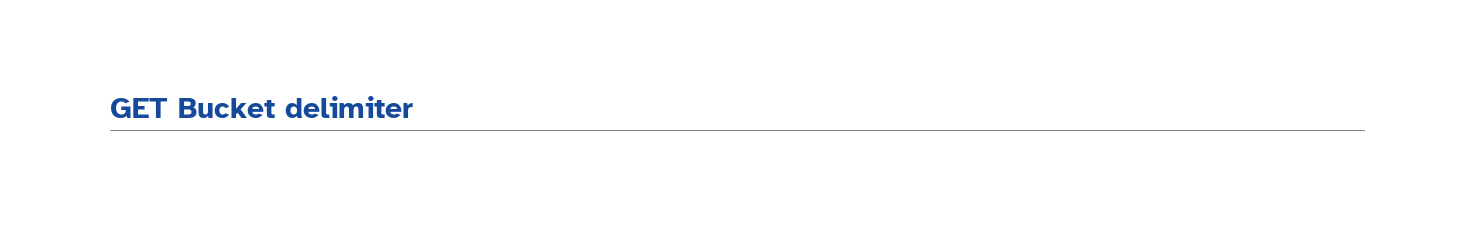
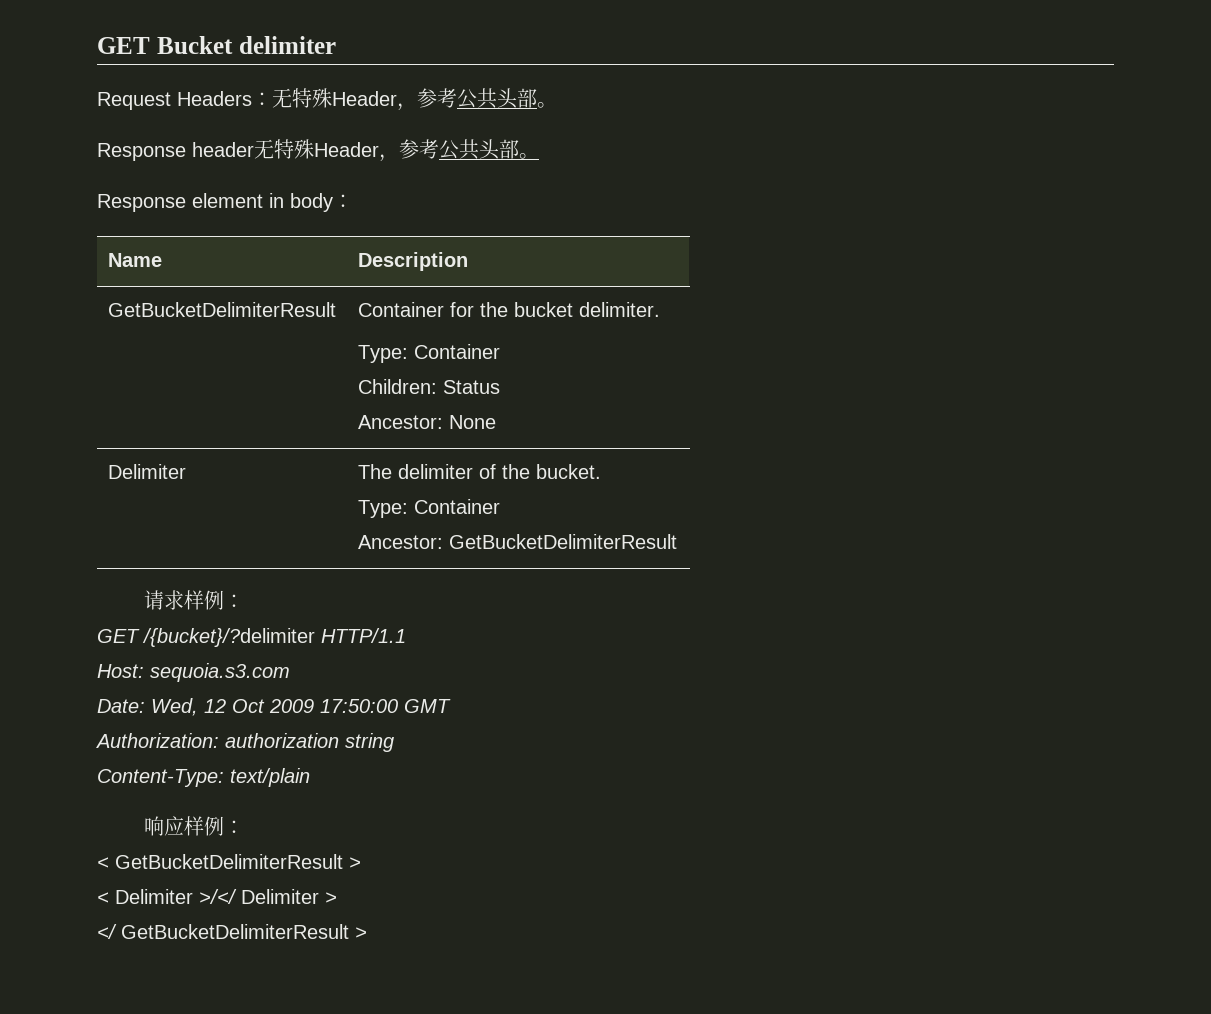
(413, 107) none -> [97,88,557,111] [97,139,539,162] [97,193,353,212] [107,253,162,267] [357,252,468,271] [107,302,336,317] [357,302,660,317] [357,344,500,363] [357,379,500,394] [357,415,496,429] [107,464,186,479] [357,464,601,479] [357,499,500,518] [357,534,677,549] [143,590,244,610] [97,628,406,647] [97,663,290,682] [97,698,451,716] [96,733,394,752] [97,768,310,787] [143,816,244,836] [97,854,361,869] [97,889,337,904] [97,924,367,939] // Request Headers：无特殊Header，参考公共头部。 // Response header无特殊Header，参考公共头部。 // Response element in body： // Name | Description // GetBucketDelimiterResult | Container for the bucket delimiter. // Type: Container // Children: Status // Ancestor: None // Delimiter | The delimiter of the bucket. // Type: Container // Ancestor: GetBucketDelimiterResult // 请求样例： // GET /{bucket}/?delimiter HTTP/1.1 // Host: sequoia.s3.com // Date: Wed, 12 Oct 2009 17:50:00 GMT // Authorization: authorization string // Content-Type: text/plain // 响应样例： // < GetBucketDelimiterResult > // < Delimiter >/</ Delimiter > // </ GetBucketDelimiterResult >

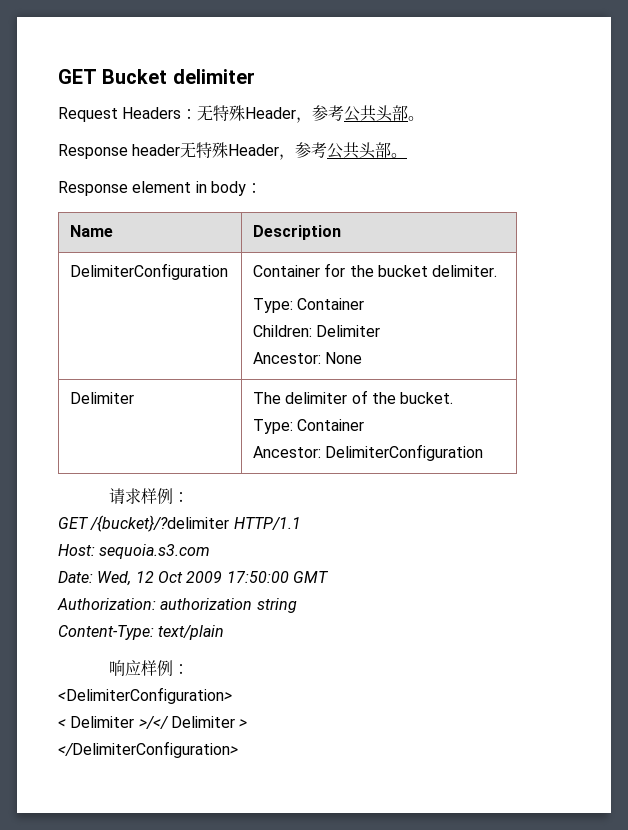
[107,302,336,317] GetBucketDelimiterResult -> [70,263,229,280] DelimiterConfiguration
[442,380,500,394] Status -> [316,325,381,337] Delimiter
[448,534,677,549] GetBucketDelimiterResult -> [325,444,484,461] DelimiterConfiguration
[97,854,361,869] < GetBucketDelimiterResult > -> [58,687,232,704] <DelimiterConfiguration>
[97,924,367,939] </ GetBucketDelimiterResult > -> [58,741,238,758] </DelimiterConfiguration>

